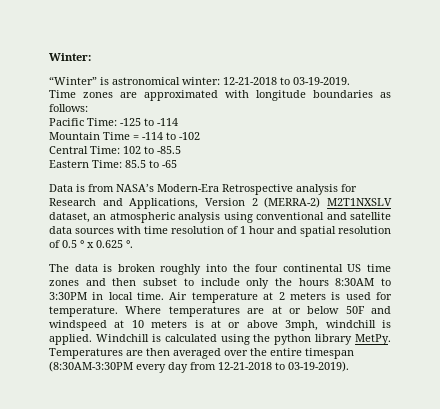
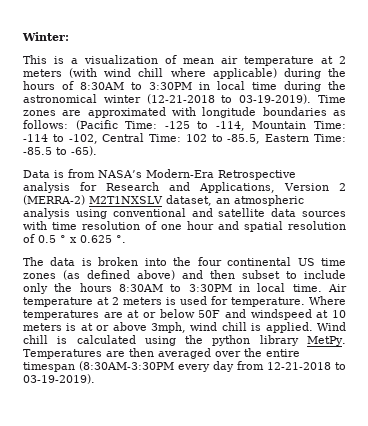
[49,76,350,85] “Winter” is astronomical winter: 12-21-2018 to 03-19-2019. // -> [23,55,346,66] [23,68,346,79] [23,81,346,92] [23,94,312,104] This is a visualization of mean air temperature at 2 meters (with wind chill where applicable) during the hours of 8:30AM to 3:30PM in local time during the astronomical winter (12-21-2018 to 03-19-2019).
[49,118,84,126] // Pacific -> [75,120,118,130] (Pacific
[157,118,178,126] [49,132,139,140] -114 // Mountain Time = -> [215,121,346,131] -114, Mountain Time:
[179,132,200,140] -102 // -> [68,134,98,144] -102,
[157,146,181,154] -85.5 // -> [227,134,261,144] -85.5,
[125,160,177,168] 85.5 to -65 -> [23,146,97,156] -85.5 to -65).
[240,226,246,234] 1 -> [161,224,182,230] one
[160,264,202,275] roughly -> (139, 261) none
(79, 283) none -> [63,270,175,280] (as defined above)
[325,320,391,328] [49,334,149,345] windchill is applied. Windchill -> [190,322,346,333] [23,335,48,344] wind chill is applied. Wind chill

